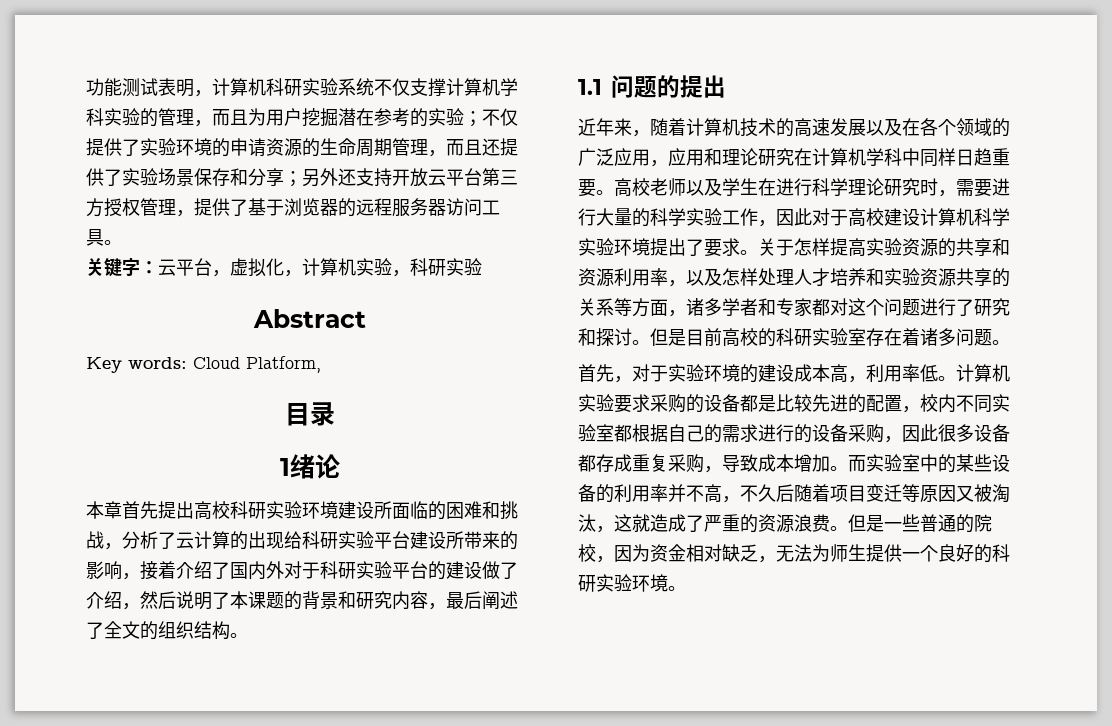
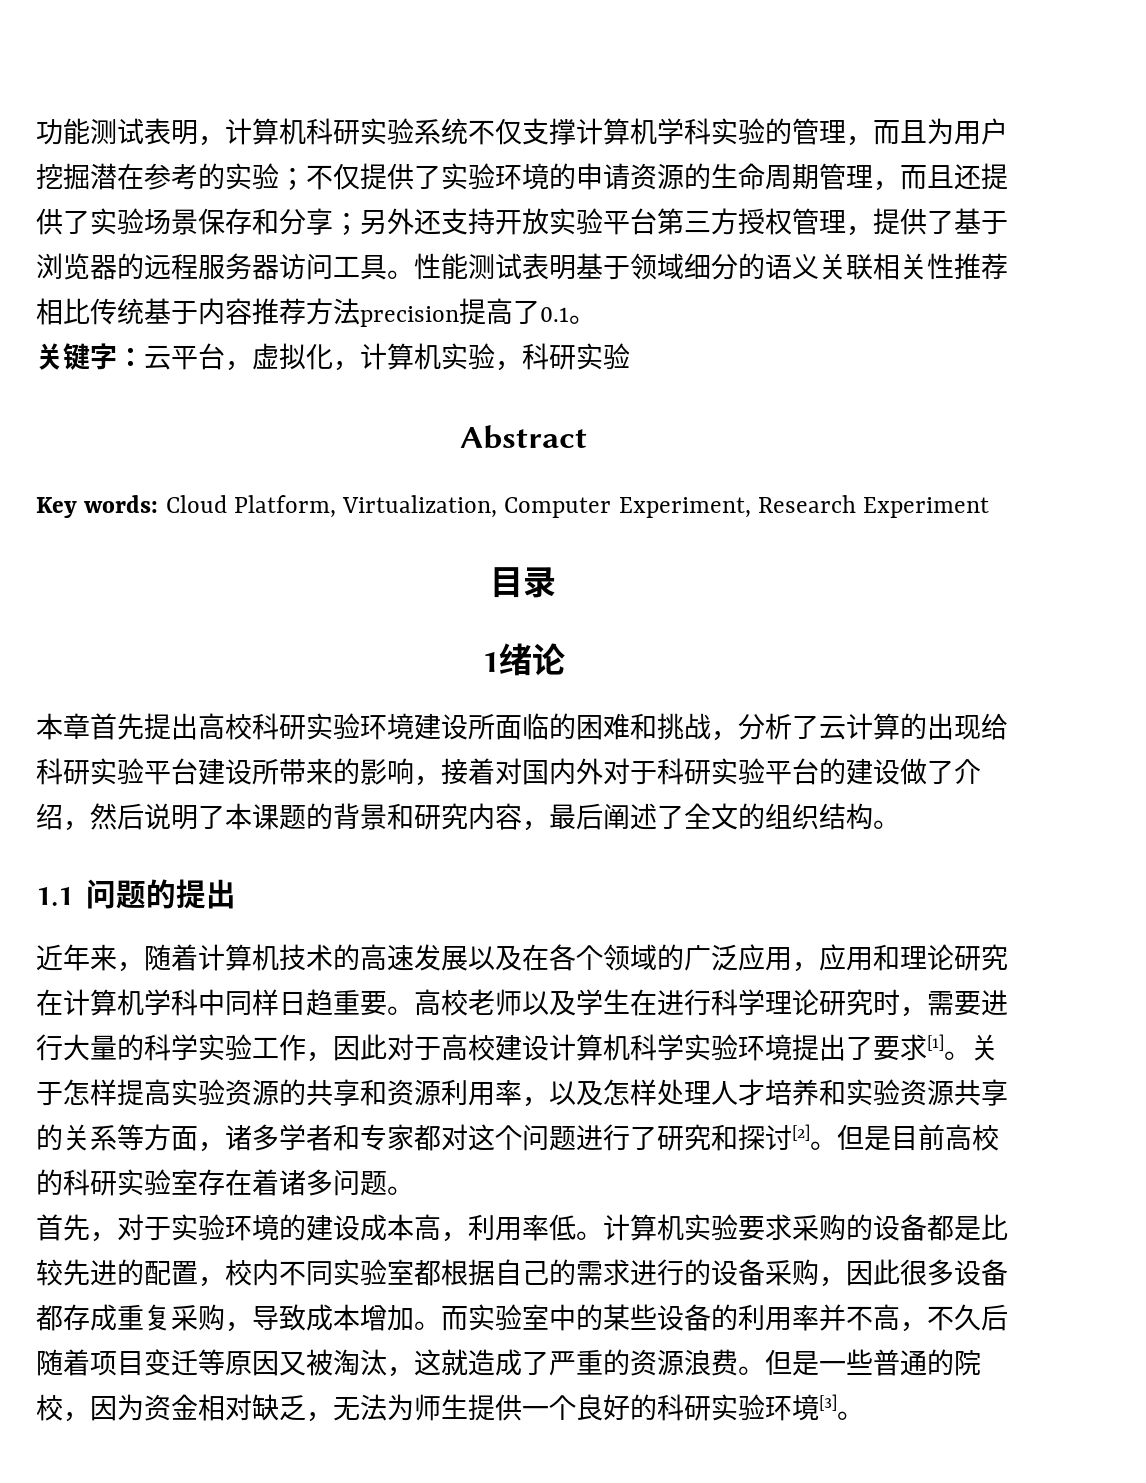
[428,169,446,186] 云 -> [549,208,603,235] 实验
(122, 242) none -> [414,253,1008,280] [36,298,596,327] 性能测试表明基于领域细分的语义关联相关性推荐相比传统基于内容推荐方法precision提高了0.1。
(321, 364) none -> [342,495,990,518] Virtualization, Computer Experiment, Research Experiment
[176,561,230,579] 介绍了 -> [495,758,522,785] 对
(740, 247) none -> [927,1034,944,1051] [1]
(632, 337) none -> [792,1124,810,1141] [2]
(668, 583) none -> [819,1394,837,1411] [3]

